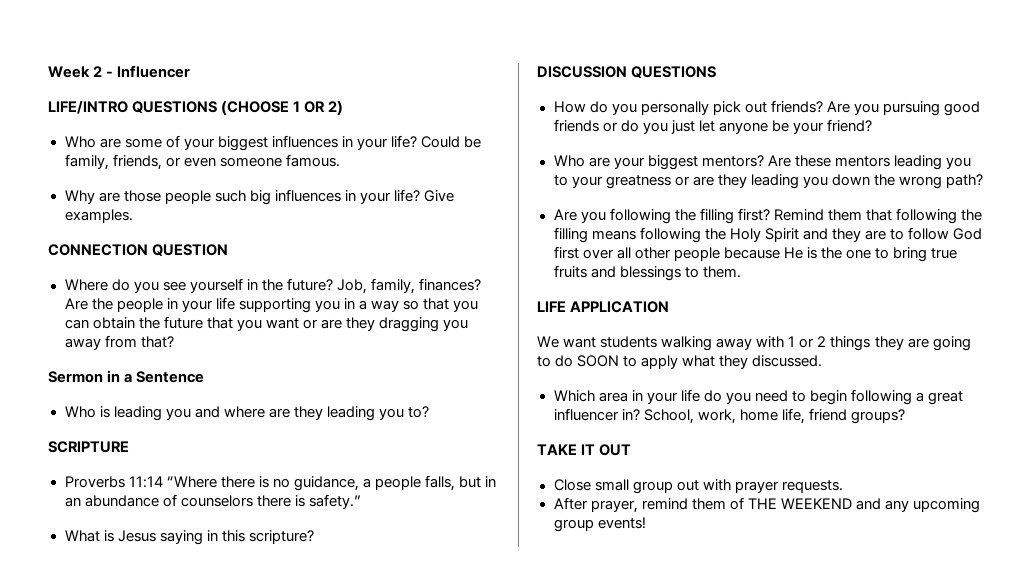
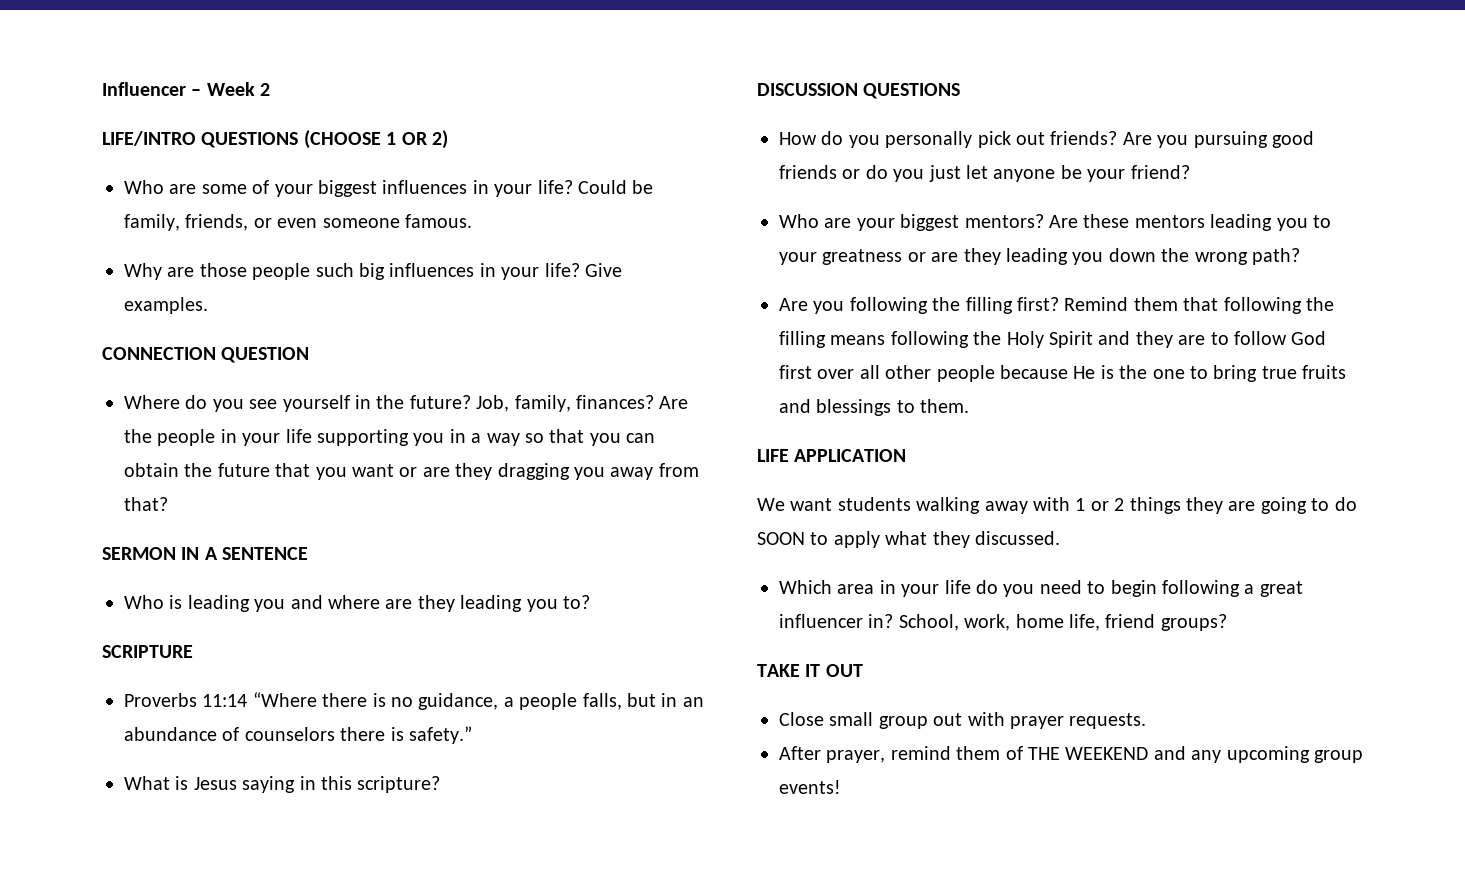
(48, 72) none -> [102,82,202,96] Influencer –
[106,65,191,78] - Influencer -> (271, 89) none
[48,370,205,383] Sermon in a Sentence -> [102,547,309,560] SERMON IN A SENTENCE

